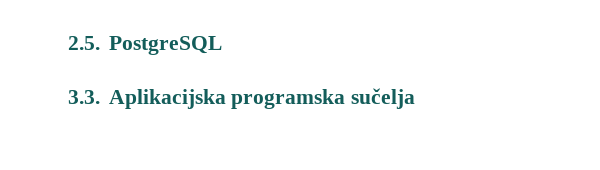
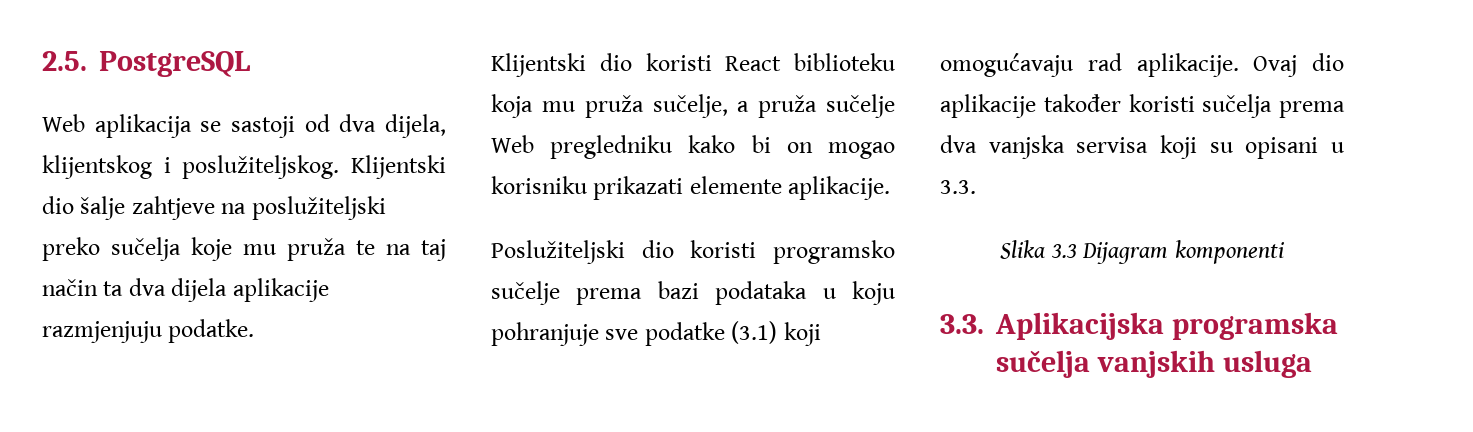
(222, 45) none -> [42,114,447,138] [42,155,447,179] [42,196,386,220] [42,237,446,261] [42,278,329,302] [42,319,255,343] [491,53,895,77] [491,94,895,118] [491,135,895,159] [491,176,891,200] [491,240,895,264] [491,281,895,305] [491,321,821,346] [940,53,1344,77] [940,94,1345,118] [940,135,1344,159] [940,180,976,194] [1000,240,1284,264] // Web aplikacija se sastoji od dva dijela, klijentskog i poslužiteljskog. Klijentski dio šalje zahtjeve na poslužiteljski preko sučelja koje mu pruža te na taj način ta dva dijela aplikacije razmjenjuju podatke. // Klijentski dio koristi React biblioteku koja mu pruža sučelje, a pruža sučelje Web pregledniku kako bi on mogao korisniku prikazati elemente aplikacije. // Poslužiteljski dio koristi programsko sučelje prema bazi podataka u koju pohranjuje sve podatke (3.1) koji omogućavaju rad aplikacije. Ovaj dio aplikacije također koristi sučelja prema dva vanjska servisa koji su opisani u 3.3. // Slika 3.3 Dijagram komponenti
(416, 98) none -> [1096,350,1312,378] vanjskih usluga

